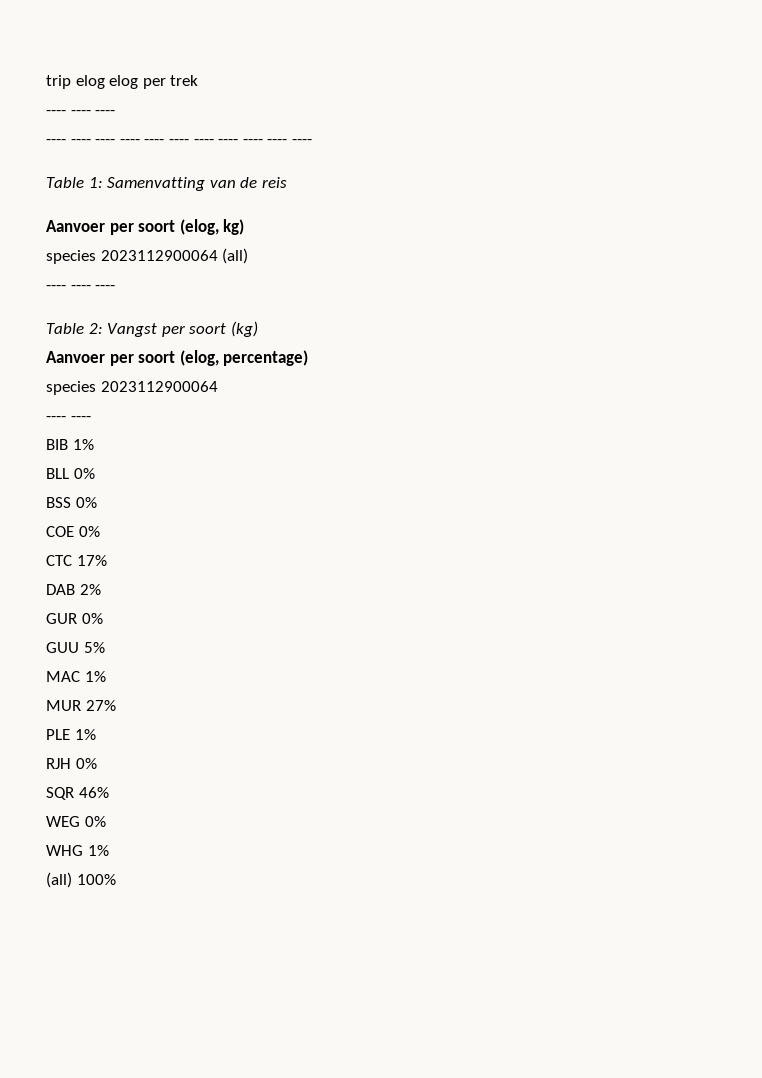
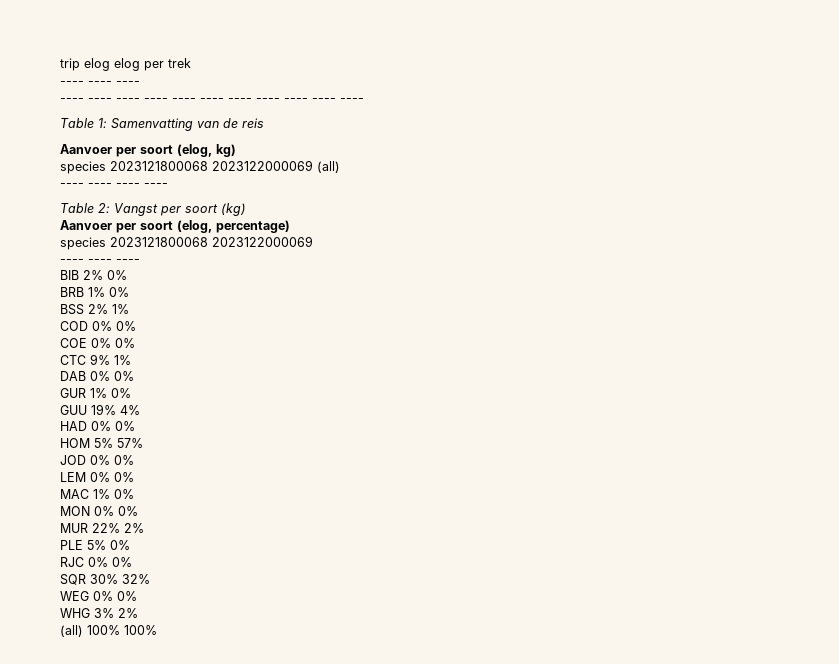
[100,250,218,261] 2023112900064 -> [110,160,313,171] 2023121800068 2023122000069
(116, 287) none -> [144,183,168,187] ----
[100,381,218,392] [46,416,91,421] 2023112900064 // ---- ---- -> [110,236,313,247] [60,259,140,263] 2023121800068 2023122000069 // ---- ---- ----
[72,439,94,450] [46,468,69,479] 1% // BLL -> [83,270,127,280] [60,287,105,297] 2% 0% // BRB 1%
(71, 502) none -> [88,304,129,314] [60,321,112,331] 2% 1% // COD 0%
(100, 531) none -> [115,338,135,348] 0%
[76,555,107,566] 17% -> [90,354,131,365] 9% 1%
[79,584,101,595] 2% -> [90,371,134,381] 0% 0%
(77, 618) none -> [90,388,107,398] 1%
[83,642,105,653] [46,671,106,682] 5% // MAC 1% -> [91,404,140,415] [60,421,135,431] [60,438,143,448] [60,455,134,465] [60,472,134,482] [60,489,134,499] [60,506,138,516] 19% 4% // HAD 0% 0% // HOM 5% 57% // JOD 0% 0% // LEM 0% 0% // MAC 1% 0% // MON 0% 0%
[85,700,116,711] 27% -> [92,523,144,533] 22% 2%
[74,729,96,740] [46,758,71,769] 1% // RJH -> [87,540,130,550] [60,557,108,567] 5% 0% // RJC 0%
[78,787,109,798] 46% -> [90,574,150,584] 30% 32%
(106, 821) none -> [117,591,137,601] 0%
[87,845,109,856] 1% -> [94,608,138,618] 3% 2%
(116, 879) none -> [124,625,157,635] 100%

